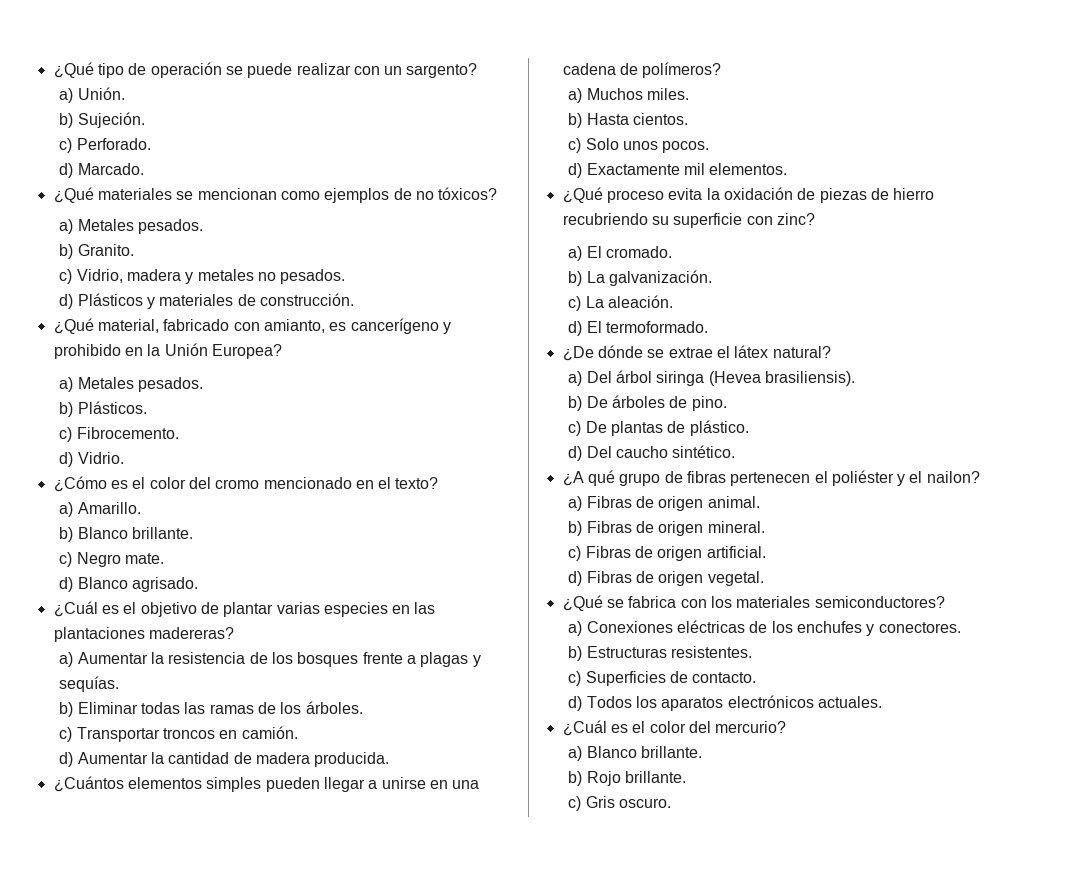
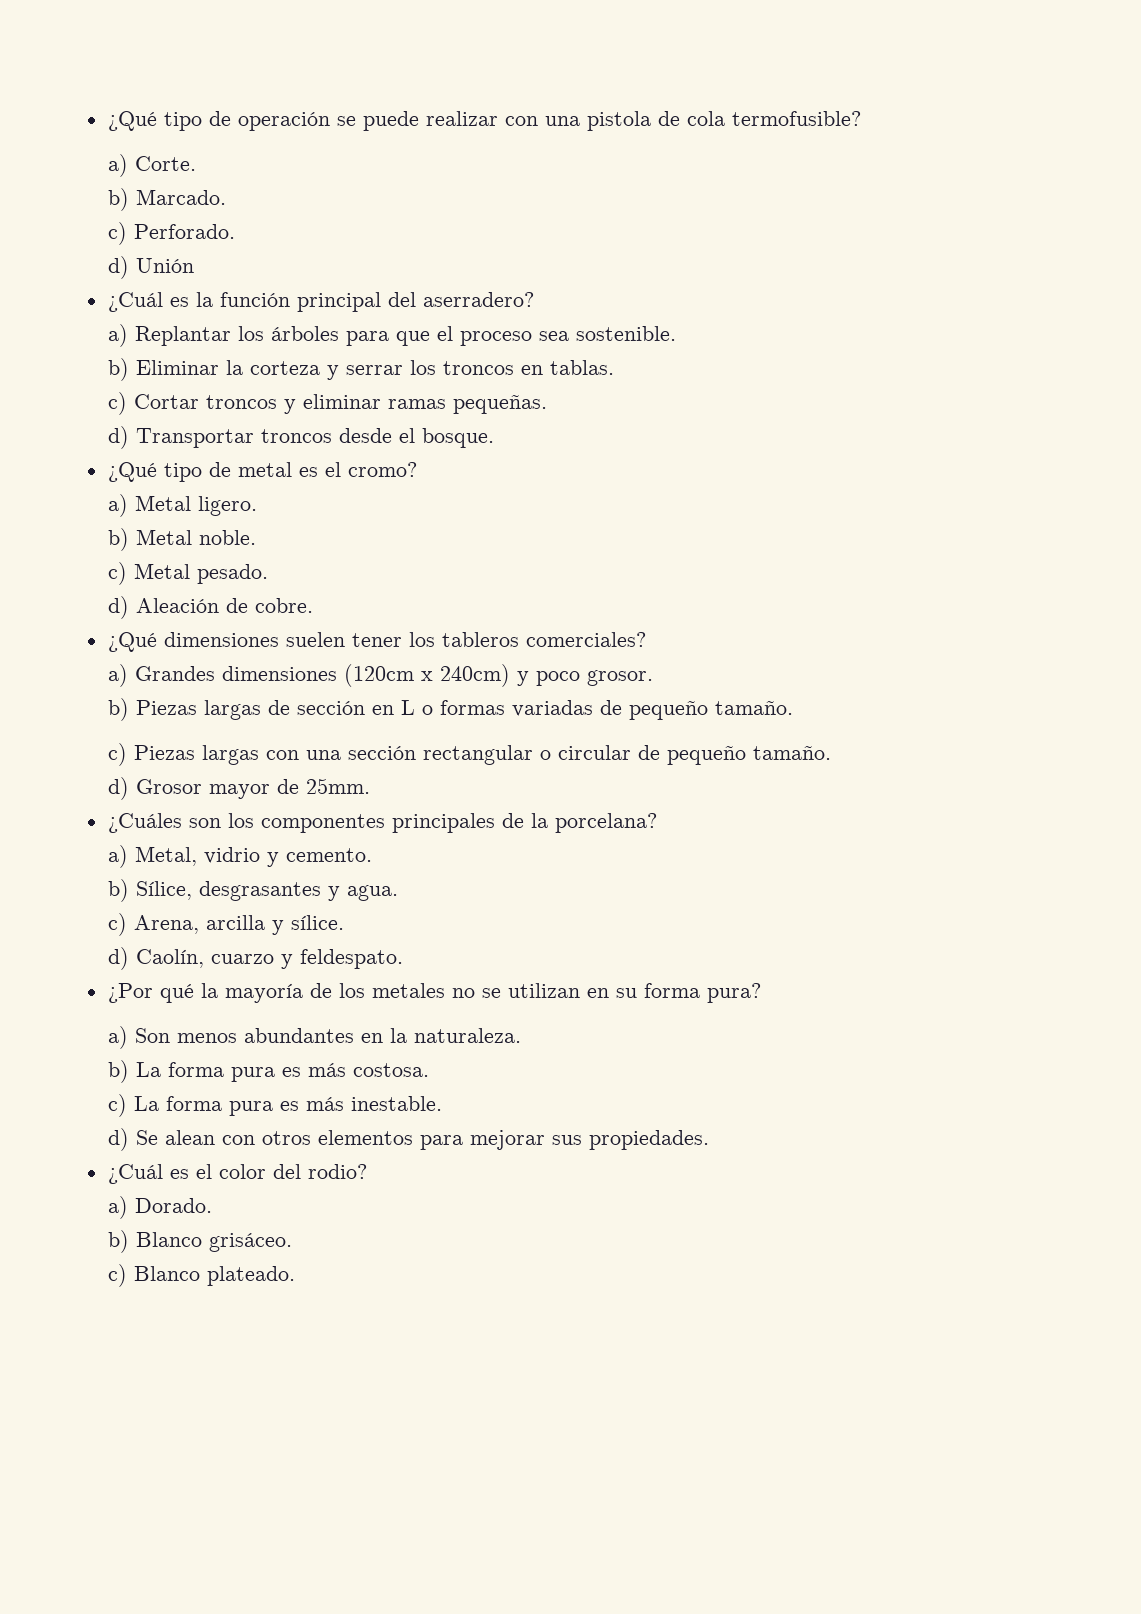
[384,63,478,78] [59,87,125,103] [59,112,145,128] un sargento? // a) Unión. // b) Sujeción. -> [544,111,861,131] [108,154,197,177] [108,188,227,211] una pistola de cola termofusible? // a) Corte. // b) Marcado.
[77,163,144,175] [53,187,498,203] [59,219,204,234] [59,244,134,259] [59,269,346,284] [59,293,355,309] [53,318,451,334] [53,343,282,359] [59,377,204,392] [59,401,147,417] [59,427,179,442] [59,452,124,467] [53,476,439,492] [59,502,141,517] [59,527,194,542] [59,552,165,567] [59,577,199,592] [53,601,436,617] [53,627,234,642] [59,652,481,667] [59,676,120,692] [59,701,363,717] [59,726,298,742] [59,752,390,767] [53,776,480,792] [562,62,722,78] [568,88,690,103] [568,113,689,128] [568,138,710,153] [568,163,788,178] [562,187,935,203] [562,213,815,228] [568,246,673,261] [568,270,713,286] [568,295,674,311] [568,321,709,336] [562,345,831,361] [568,370,856,386] [568,395,727,411] [568,420,749,436] [568,445,736,461] [562,470,980,486] [568,496,760,511] [568,521,765,536] [568,546,766,561] [568,571,764,586] [562,595,945,611] [568,620,961,636] [568,646,753,661] [568,671,757,686] [568,695,883,711] Marcado. // ¿Qué materiales se mencionan como ejemplos de no tóxicos? // a) Metales pesados. // b) Granito. // c) Vidrio, madera y metales no pesados. // d) Plásticos y materiales de construcción. // ¿Qué material, fabricado con amianto, es cancerígeno y prohibido en la Unión Europea? // a) Metales pesados. // b) Plásticos. // c) Fibrocemento. // d) Vidrio. // ¿Cómo es el color del cromo mencionado en el texto? // a) Amarillo. // b) Blanco brillante. // c) Negro mate. // d) Blanco agrisado. // ¿Cuál es el objetivo de plantar varias especies en las plantaciones madereras? // a) Aumentar la resistencia de los bosques frente a plagas y sequías. // b) Eliminar todas las ramas de los árboles. // c) Transportar troncos en camión. // d) Aumentar la cantidad de madera producida. // ¿Cuántos elementos simples pueden llegar a unirse en una cadena de polímeros? // a) Muchos miles. // b) Hasta cientos. // c) Solo unos pocos. // d) Exactamente mil elementos. // ¿Qué proceso evita la oxidación de piezas de hierro recubriendo su superficie con zinc? // a) El cromado. // b) La galvanización. // c) La aleación. // d) El termoformado. // ¿De dónde se extrae el látex natural? // a) Del árbol siringa (Hevea brasiliensis). // b) De árboles de pino. // c) De plantas de plástico. // d) Del caucho sintético. // ¿A qué grupo de fibras pertenecen el poliéster y el nailon? // a) Fibras de origen animal. // b) Fibras de origen mineral. // c) Fibras de origen artificial. // d) Fibras de origen vegetal. // ¿Qué se fabrica con los materiales semiconductores? // a) Conexiones eléctricas de los enchufes y conectores. // b) Estructuras resistentes. // c) Superficies de contacto. // d) Todos los aparatos electrónicos actuales. -> [136,258,195,273] [107,292,534,312] [108,324,677,347] [108,358,615,381] [108,392,548,415] [108,426,495,449] [107,462,417,482] [108,494,258,517] [108,528,257,551] [108,562,269,585] [108,596,314,619] [107,632,646,652] [108,664,654,687] [108,698,794,721] [108,743,832,766] [108,777,371,800] [107,813,657,833] [108,845,373,868] [108,879,399,902] [108,913,345,936] [108,947,404,970] [107,983,761,1003] [108,1026,522,1049] [108,1060,430,1083] [108,1094,443,1117] [108,1128,710,1151] Unión // ¿Cuál es la función principal del aserradero? // a) Replantar los árboles para que el proceso sea sostenible. // b) Eliminar la corteza y serrar los troncos en tablas. // c) Cortar troncos y eliminar ramas pequeñas. // d) Transportar troncos desde el bosque. // ¿Qué tipo de metal es el cromo? // a) Metal ligero. // b) Metal noble. // c) Metal pesado. // d) Aleación de cobre. // ¿Qué dimensiones suelen tener los tableros comerciales? // a) Grandes dimensiones (120cm x 240cm) y poco grosor. // b) Piezas largas de sección en L o formas variadas de pequeño tamaño. // c) Piezas largas con una sección rectangular o circular de pequeño tamaño. // d) Grosor mayor de 25mm. // ¿Cuáles son los componentes principales de la porcelana? // a) Metal, vidrio y cemento. // b) Sílice, desgrasantes y agua. // c) Arena, arcilla y sílice. // d) Caolín, cuarzo y feldespato. // ¿Por qué la mayoría de los metales no se utilizan en su forma pura? // a) Son menos abundantes en la naturaleza. // b) La forma pura es más costosa. // c) La forma pura es más inestable. // d) Se alean con otros elementos para mejorar sus propiedades.
[715,721,787,733] [568,746,703,761] [568,771,687,786] [568,796,672,811] mercurio? // a) Blanco brillante. // b) Rojo brillante. // c) Gris oscuro. -> [307,1164,367,1179] [108,1196,213,1219] [108,1230,293,1253] [108,1264,296,1287] rodio? // a) Dorado. // b) Blanco grisáceo. // c) Blanco plateado.

